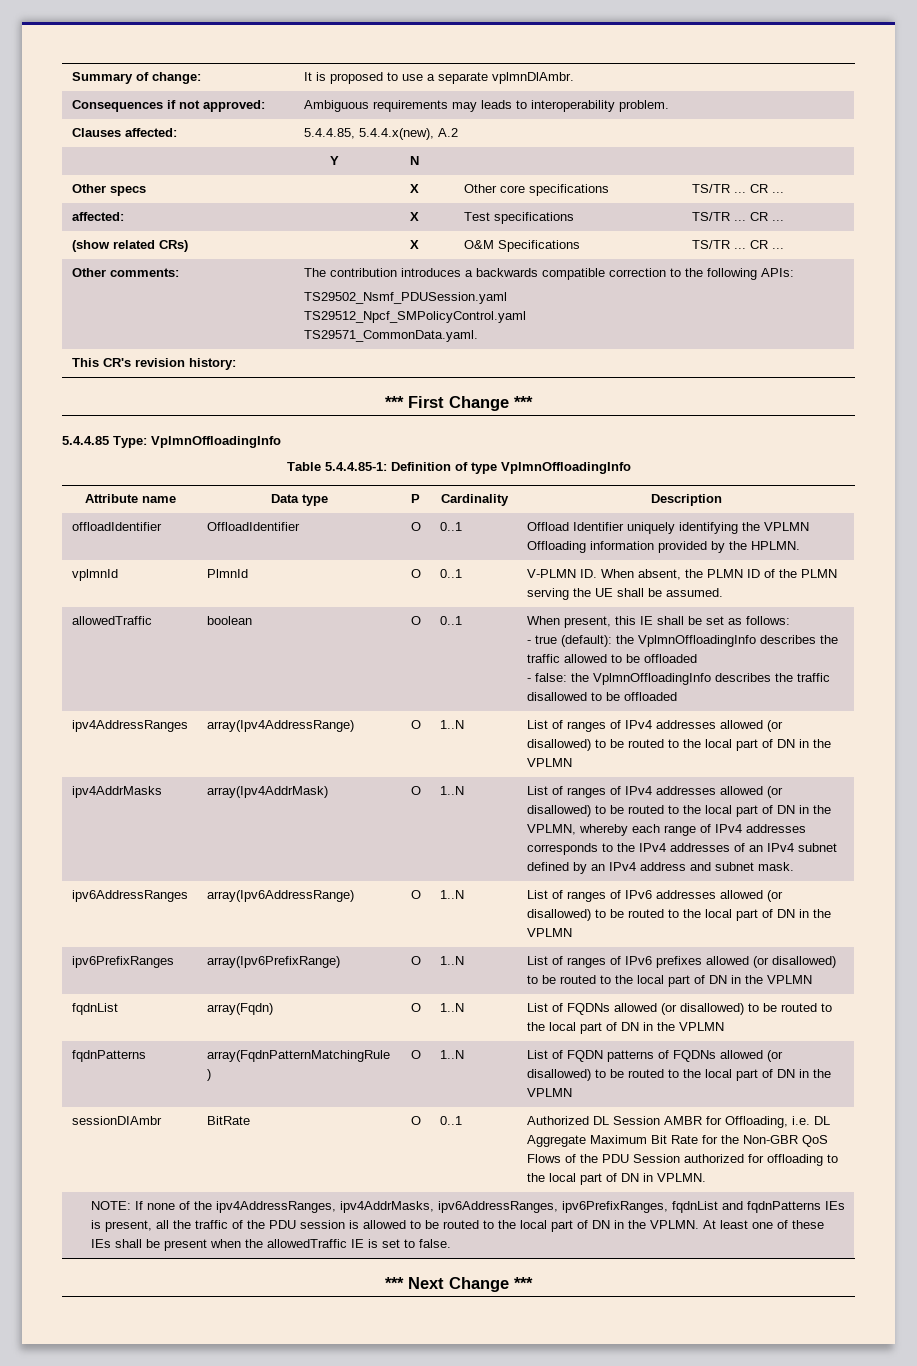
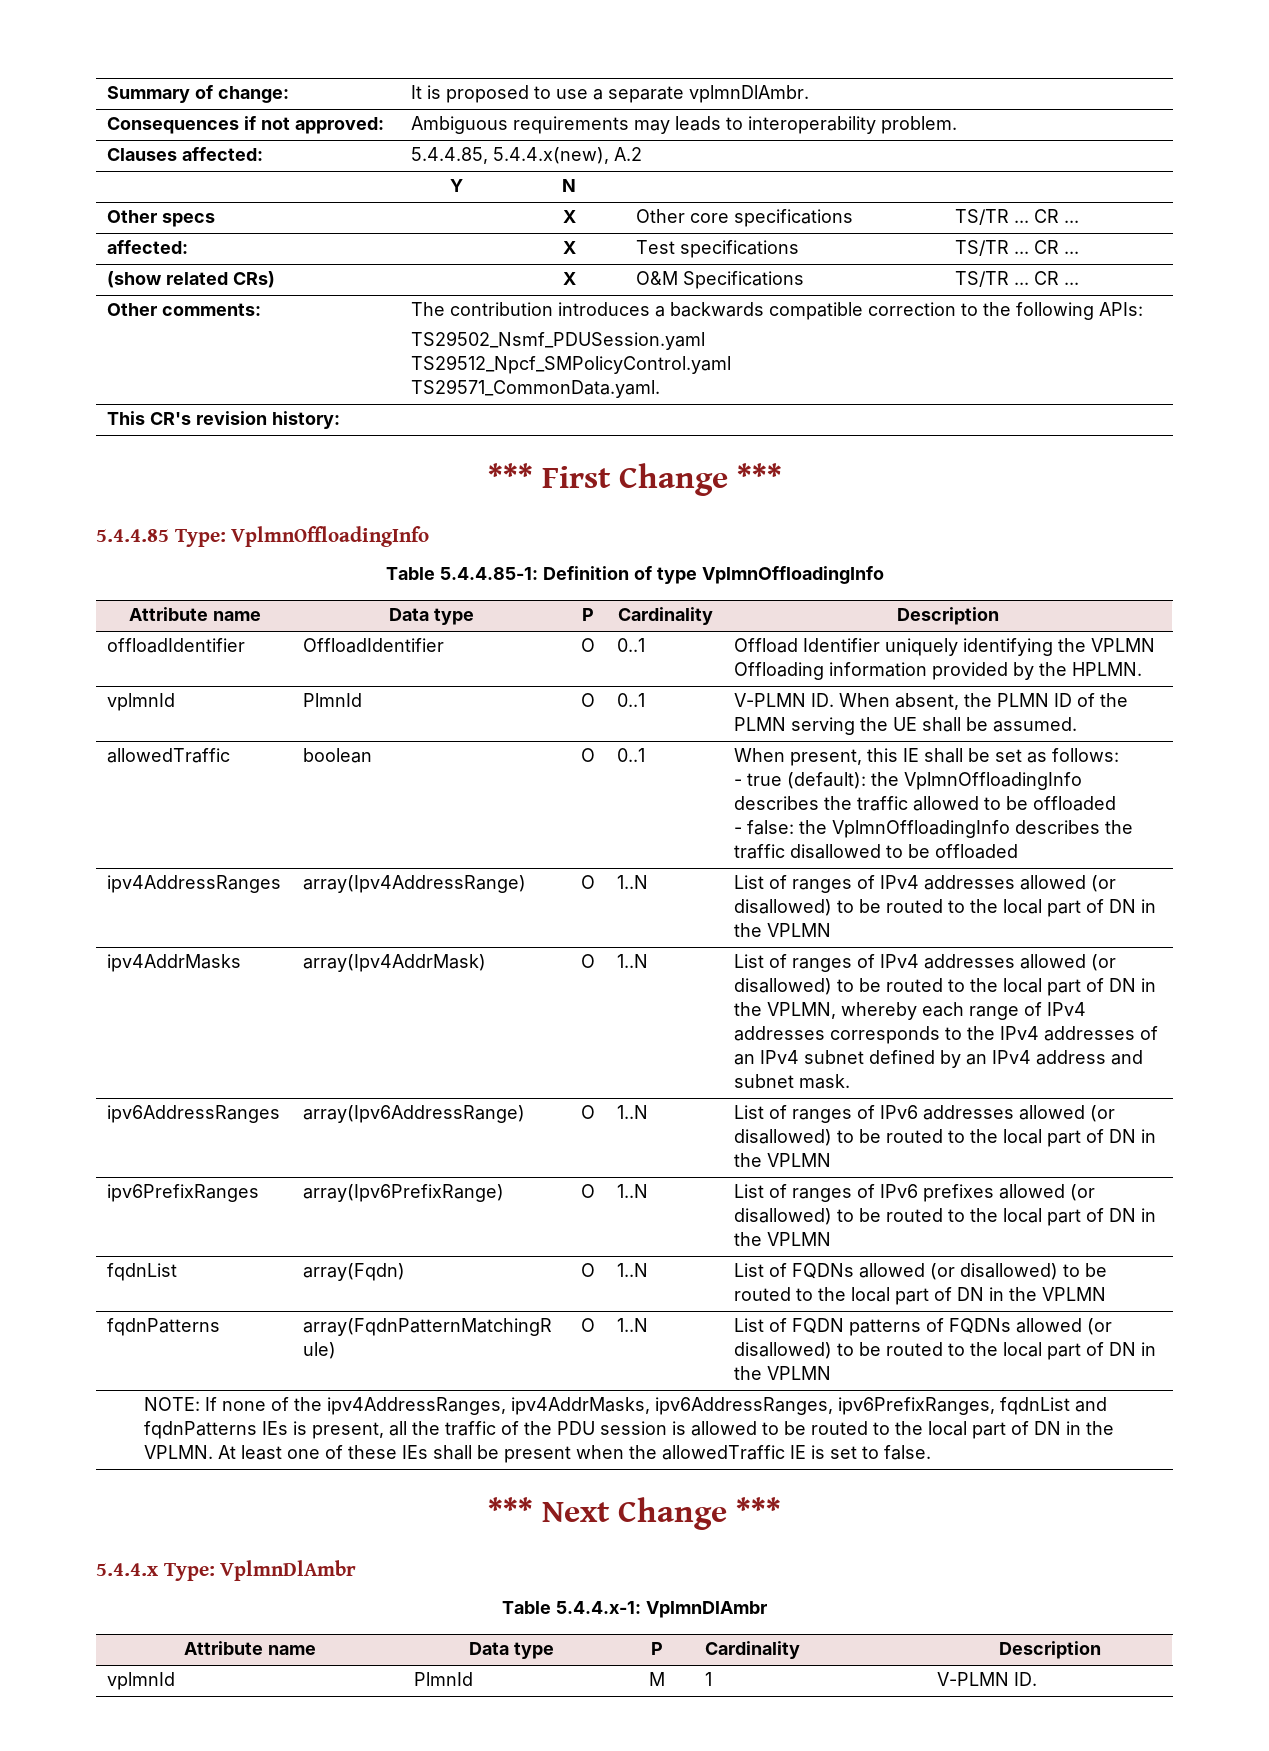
[71,1116,162,1125] [206,1116,250,1125] [410,1116,421,1125] [439,1116,462,1125] [526,1116,830,1128] [526,1135,828,1147] [526,1154,838,1166] [526,1173,706,1185] // sessionDIAmbr | BitRate | O | 0..1 | Authorized DL Session AMBR for Offloading, i.e. DL Aggregate Maximum Bit Rate for the Non-GBR QoS Flows of the PDU Session authorized for offloading to the local part of DN in VPLMN. -> (831, 1373) none
(533, 1283) none -> [96,1560,357,1581] [502,1601,767,1618] [184,1641,316,1655] [468,1642,554,1659] [650,1642,663,1655] [704,1641,800,1659] [998,1641,1101,1659] [106,1672,175,1690] [413,1672,473,1686] [648,1672,665,1686] [704,1672,712,1686] [936,1672,1037,1686] // 5.4.4.x Type: VplmnDlAmbr // Table 5.4.4.x-1: VplmnDlAmbr // Attribute name | Data type | P | Cardinality | Description // vplmnId | PlmnId | M | 1 | V-PLMN ID.

